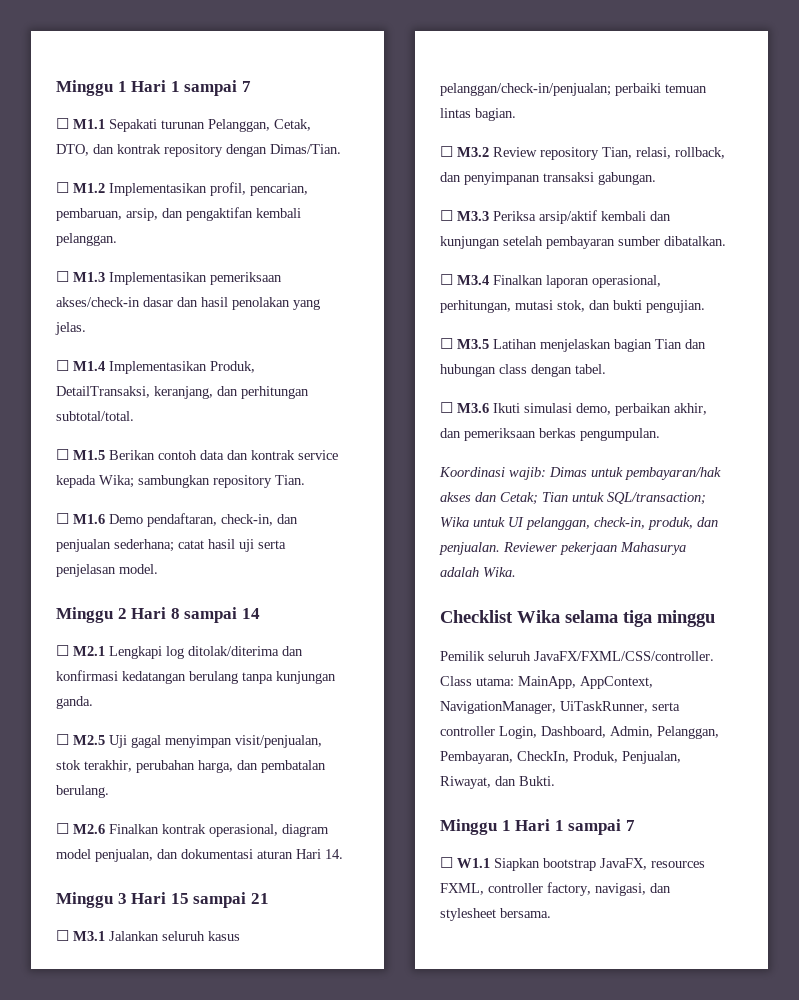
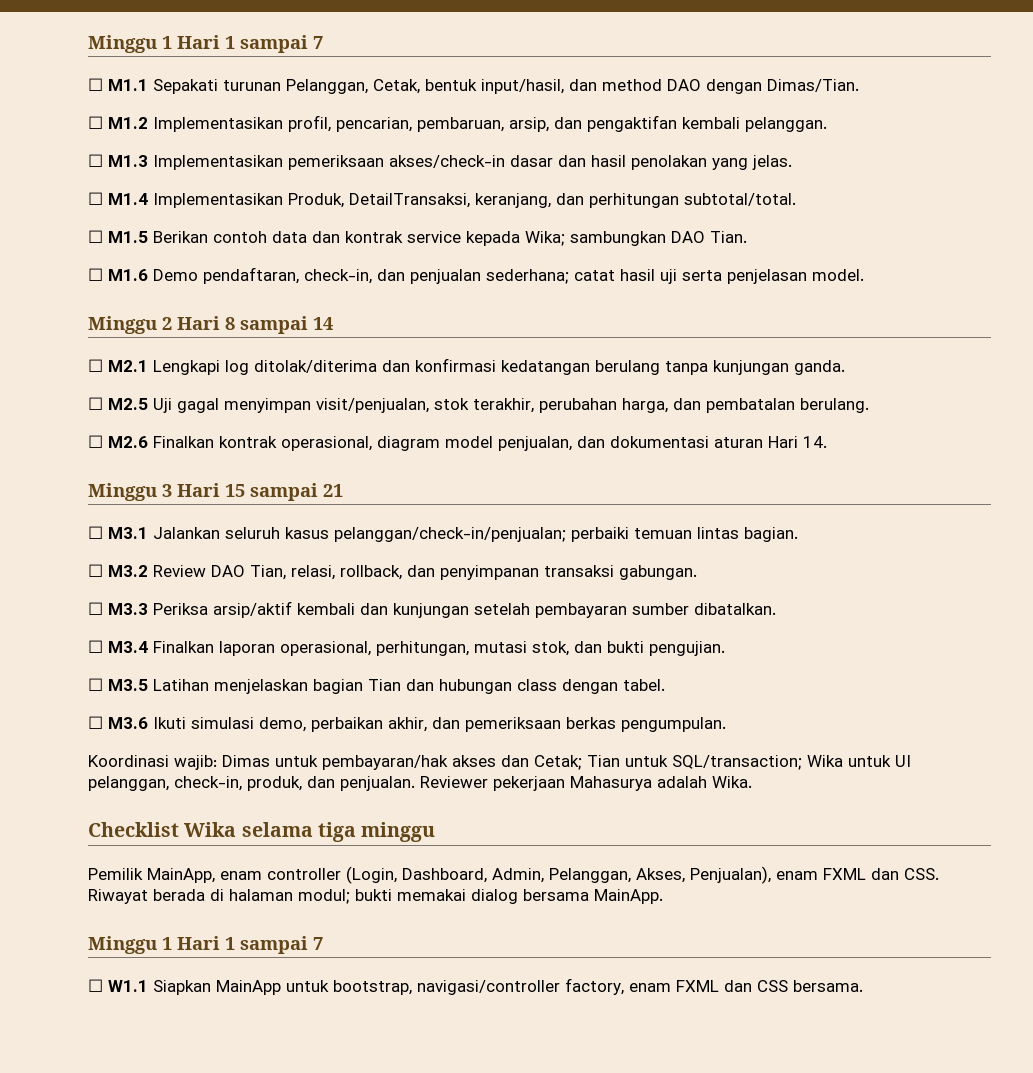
[56,144,223,157] DTO, dan kontrak repository -> [425,79,701,94] bentuk input/hasil, dan method DAO
[213,475,272,488] repository -> [671,231,705,243] DAO
[540,147,599,160] repository -> [211,565,245,577] DAO
[488,651,714,661] [440,676,653,689] [440,701,680,714] [440,726,719,739] [440,751,681,764] [440,776,555,789] seluruh JavaFX/FXML/CSS/controller. Class utama: MainApp, AppContext, NavigationManager, UiTaskRunner, serta controller Login, Dashboard, Admin, Pelanggan, Pembayaran, CheckIn, Produk, Penjualan, Riwayat, dan Bukti. -> [147,866,939,884] [88,889,663,904] MainApp, enam controller (Login, Dashboard, Admin, Pelanggan, Akses, Penjualan), enam FXML dan CSS. Riwayat berada di halaman modul; bukti memakai dialog bersama MainApp.
[543,858,705,871] [440,882,671,896] [440,908,496,921] bootstrap JavaFX, resources FXML, controller factory, navigasi, dan stylesheet -> [216,978,788,995] MainApp untuk bootstrap, navigasi/controller factory, enam FXML dan CSS

